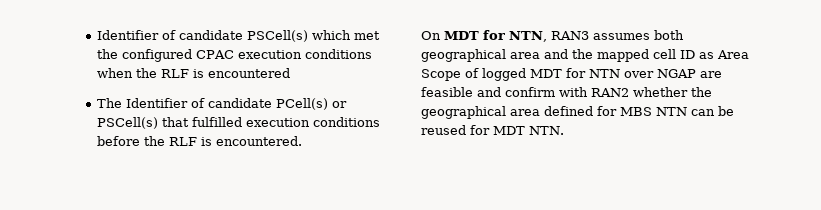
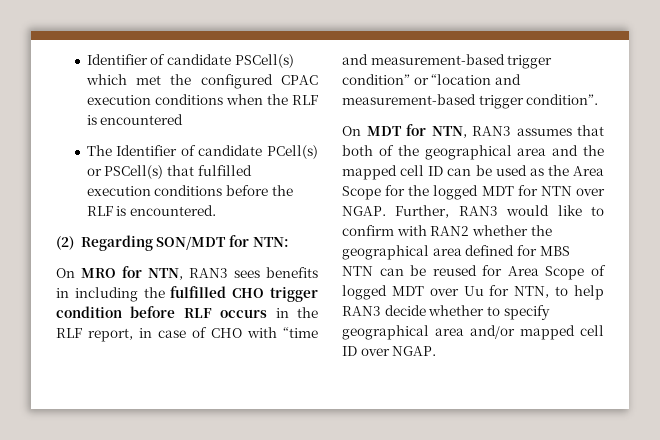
(303, 141) none -> [56,235,289,251] [56,266,318,280] [56,286,318,302] [56,306,318,318] [56,327,318,342] [342,54,553,69] [342,74,521,85] [342,94,599,109] // (2) Regarding SON/MDT for NTN: // On MRO for NTN, RAN3 sees benefits in including the fulfilled CHO trigger condition before RLF occurs in the RLF report, in case of CHO with “time and measurement-based trigger condition” or “location and measurement-based trigger condition”.
[654,30,684,40] both -> [577,125,604,136] [342,145,419,156] that both of the
[699,50,749,59] [421,68,479,81] as Area Scope of -> [447,165,604,176] [342,185,430,200] can be used as the Area Scope for the
[657,69,722,78] [421,87,501,97] NGAP are feasible and -> [342,205,604,218] NGAP. Further, RAN3 would like to
[493,126,564,135] MDT NTN. -> [507,265,606,280] [342,285,604,300] [342,305,550,320] [342,325,604,340] [342,346,437,356] Area Scope of logged MDT over Uu for NTN, to help RAN3 decide whether to specify geographical area and/or mapped cell ID over NGAP.

